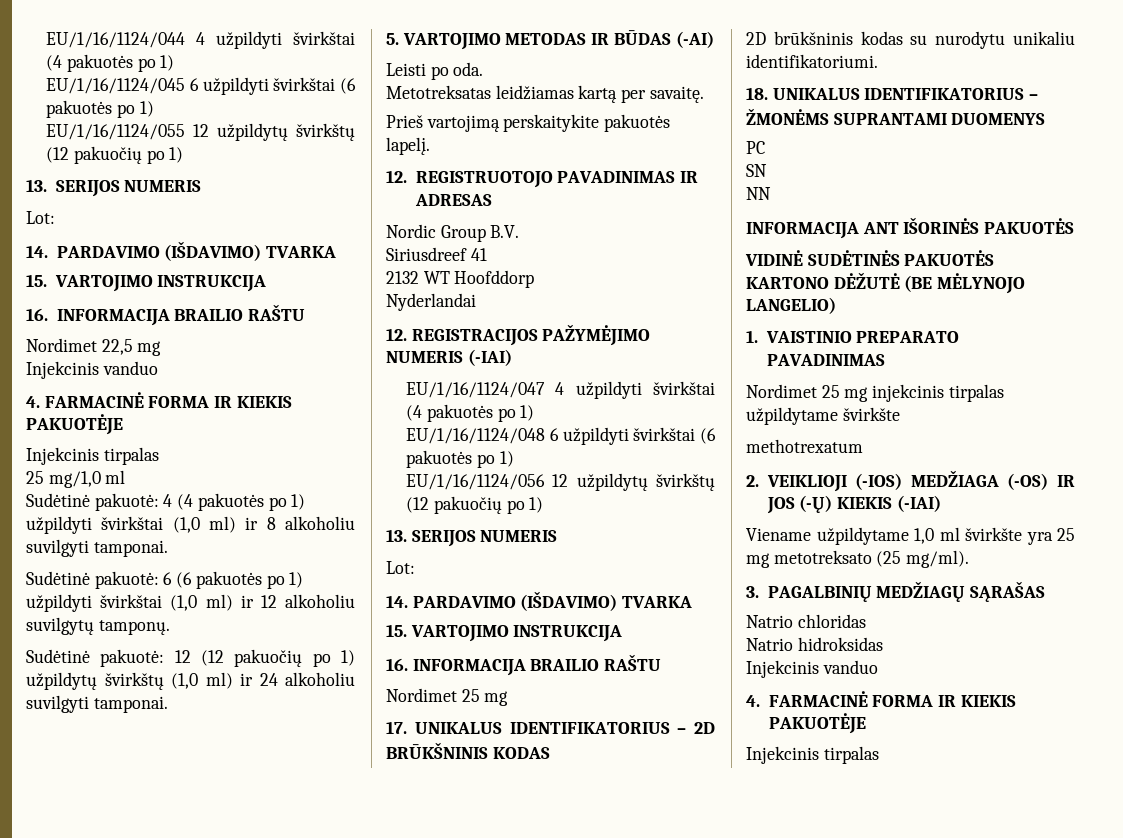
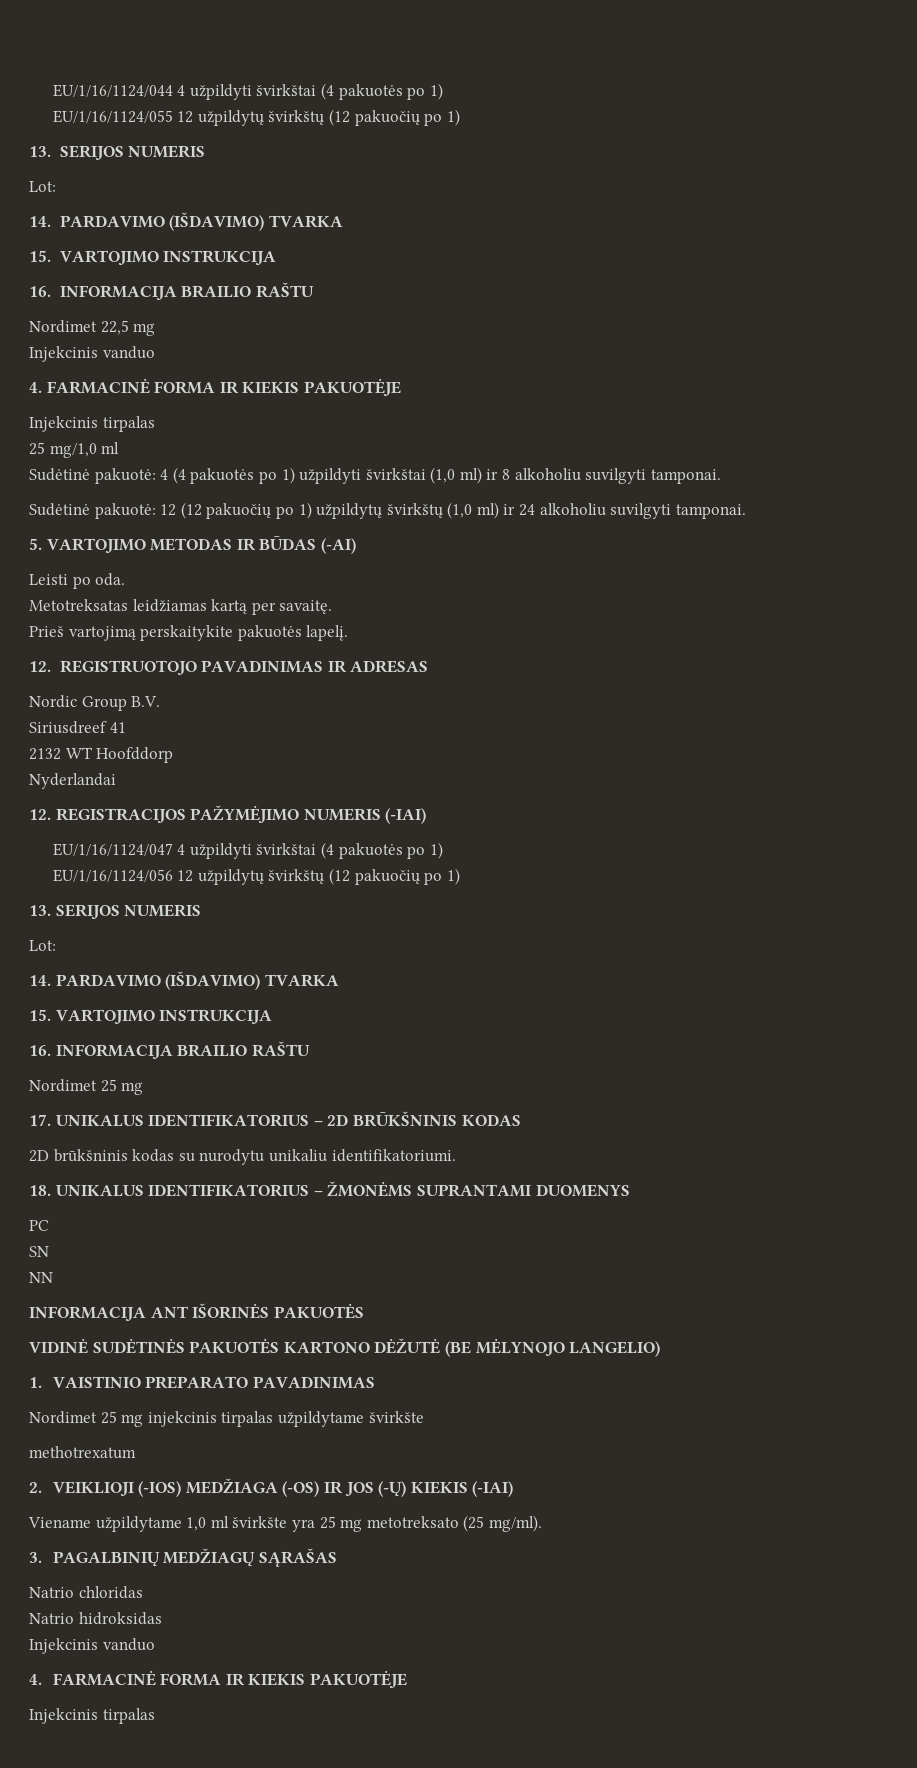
[46,77,356,95] [46,100,154,118] // EU/1/16/1124/045 6 užpildyti švirkštai (6 pakuotės po 1) -> (443, 91) none
[26,571,304,589] [26,594,355,612] [26,617,170,635] // Sudėtinė pakuotė: 6 (6 pakuotės po 1) užpildyti švirkštai (1,0 ml) ir 12 alkoholiu suvilgytų tamponų. -> (721, 476) none
[406,427,716,445] [406,450,514,468] // EU/1/16/1124/048 6 užpildyti švirkštai (6 pakuotės po 1) -> (443, 850) none

